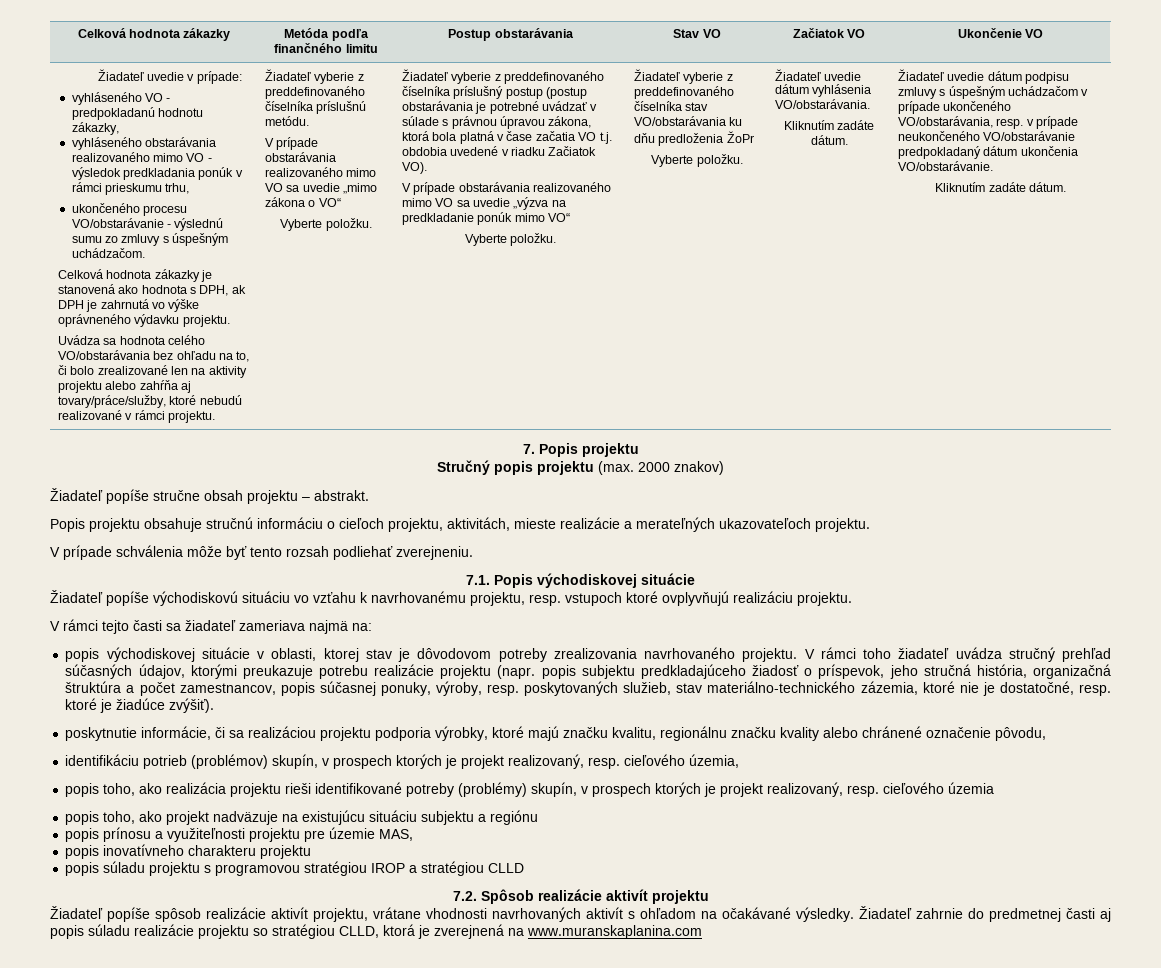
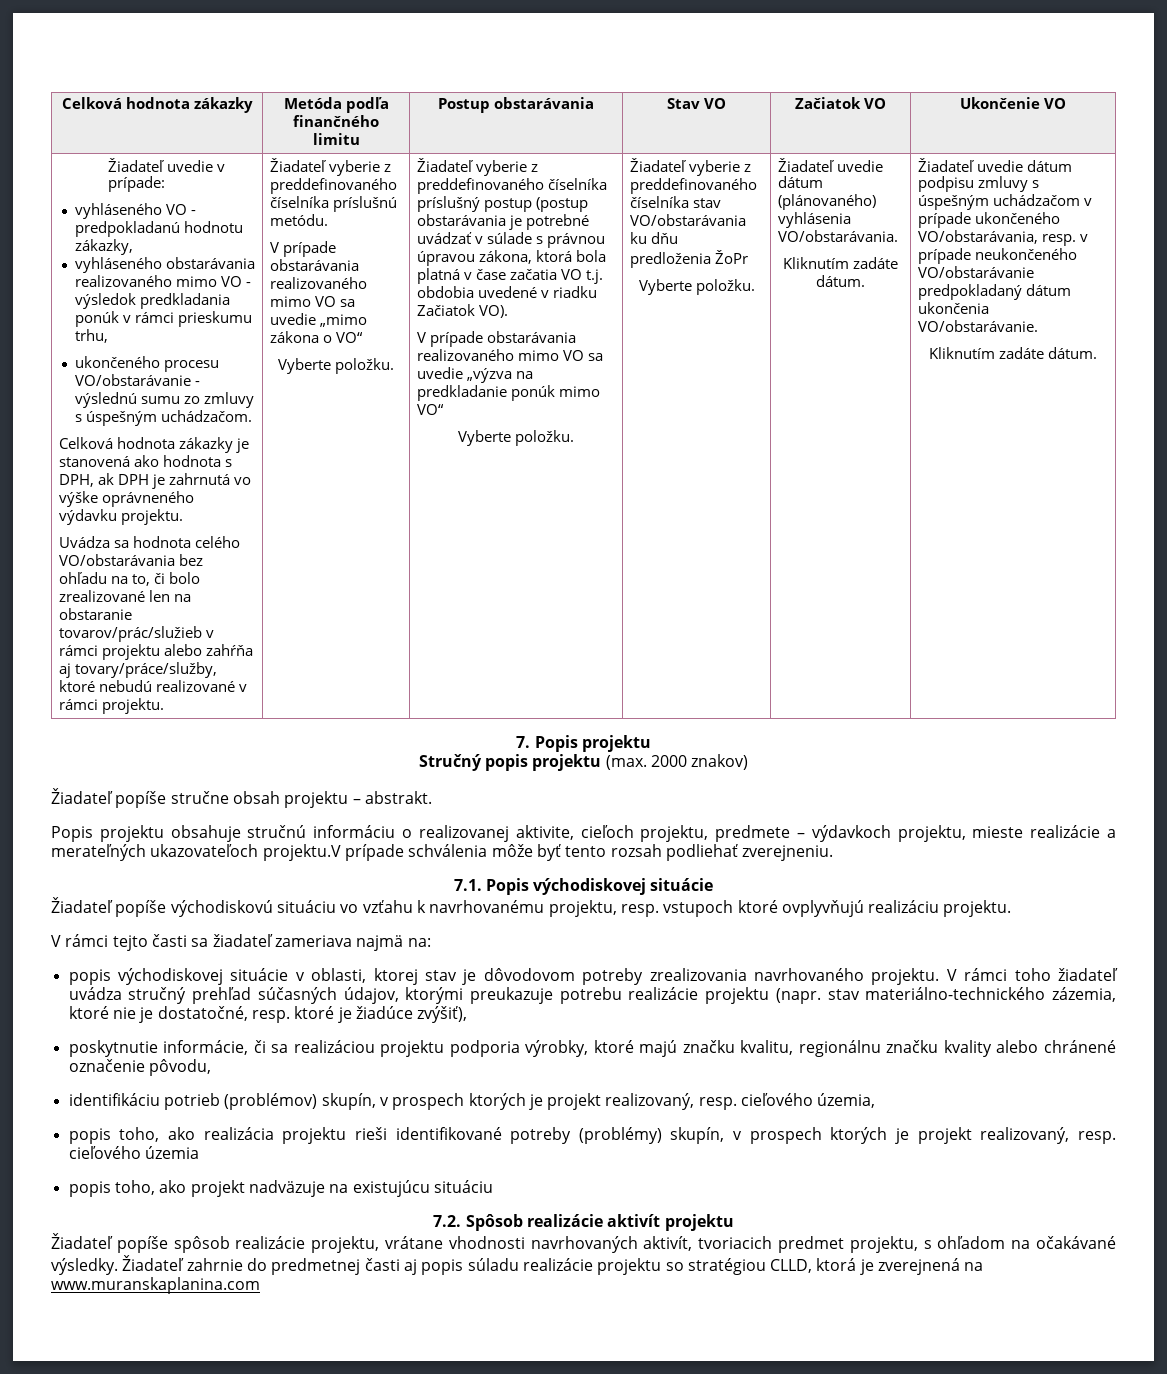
[208,366,247,378] aktivity -> [59,608,133,620] [59,626,215,642] [59,645,99,656] obstaranie tovarov/prác/služieb v rámci
(809, 89) none -> [778,194,877,210] (plánovaného)
[339,517,510,532] cieľoch projektu, aktivitách, -> [418,825,966,842] realizovanej aktivite, cieľoch projektu, predmete – výdavkoch projektu,
[815,518,870,532] [50,547,60,557] projektu. // V -> [262,844,341,861] projektu.V
[541,664,1111,679] [65,681,672,696] popis subjektu predkladajúceho žiadosť o príspevok, jeho stručná história, organizačná štruktúra a počet zamestnancov, popis súčasnej ponuky, výroby, resp. poskytovaných služieb, -> (821, 996) none
[169,698,215,713] zvýšiť). -> [417,1006,468,1023] zvýšiť),
[421,810,539,825] [65,827,414,842] [65,844,312,859] [65,861,525,876] subjektu a regiónu // popis prínosu a využiteľnosti projektu pre územie MAS, // popis inovatívneho charakteru projektu // popis súladu projektu s programovou stratégiou IROP a stratégiou CLLD -> (493, 1186) none
[271,907,308,919] aktivít -> (306, 1242) none
[586,907,623,919] aktivít -> [643,1236,918,1253] aktivít, tvoriacich predmet projektu,

